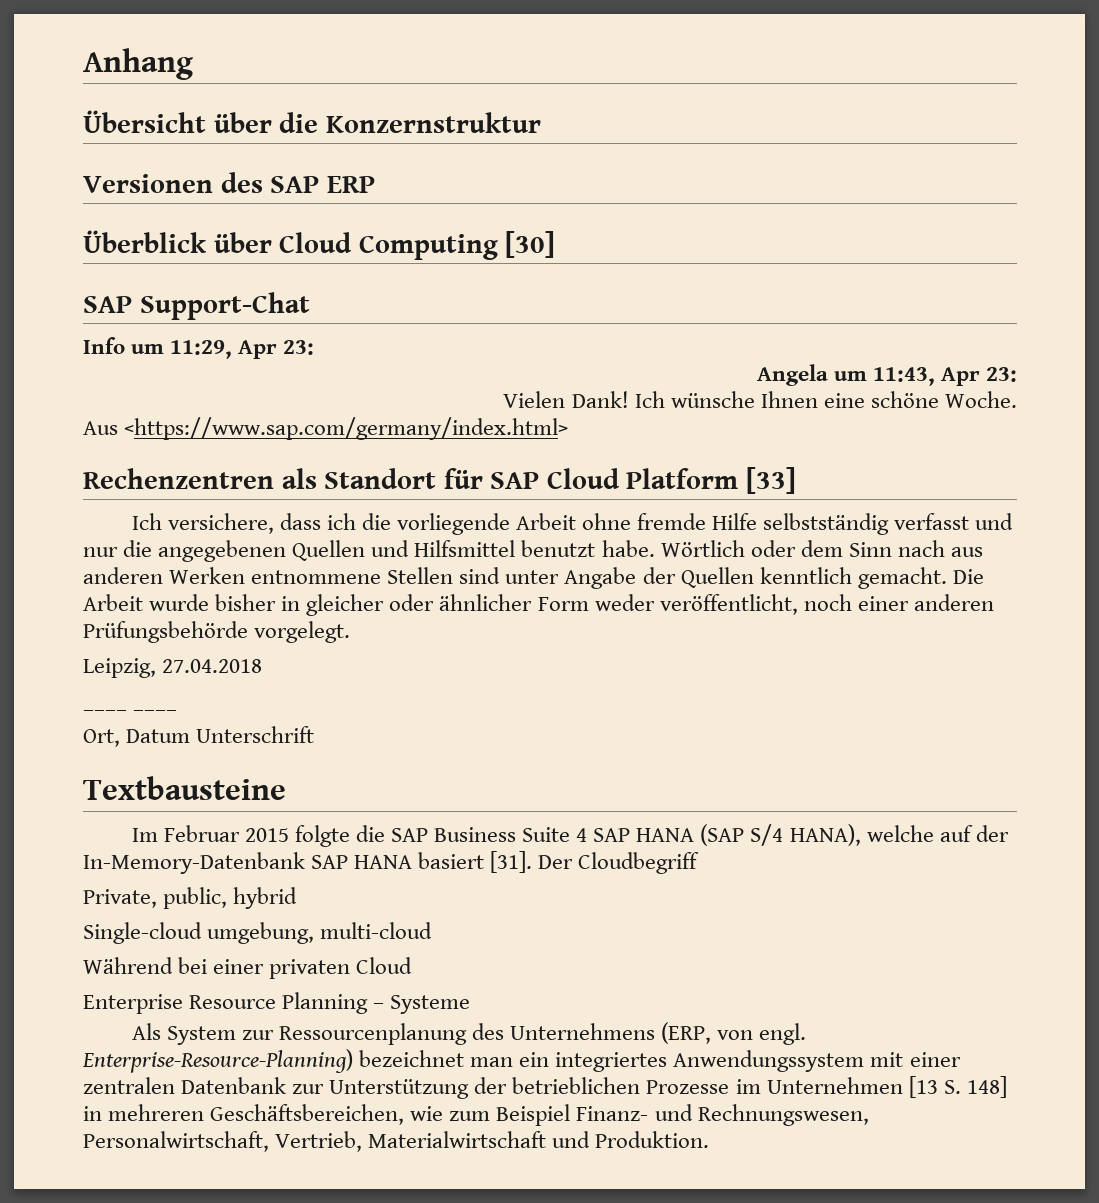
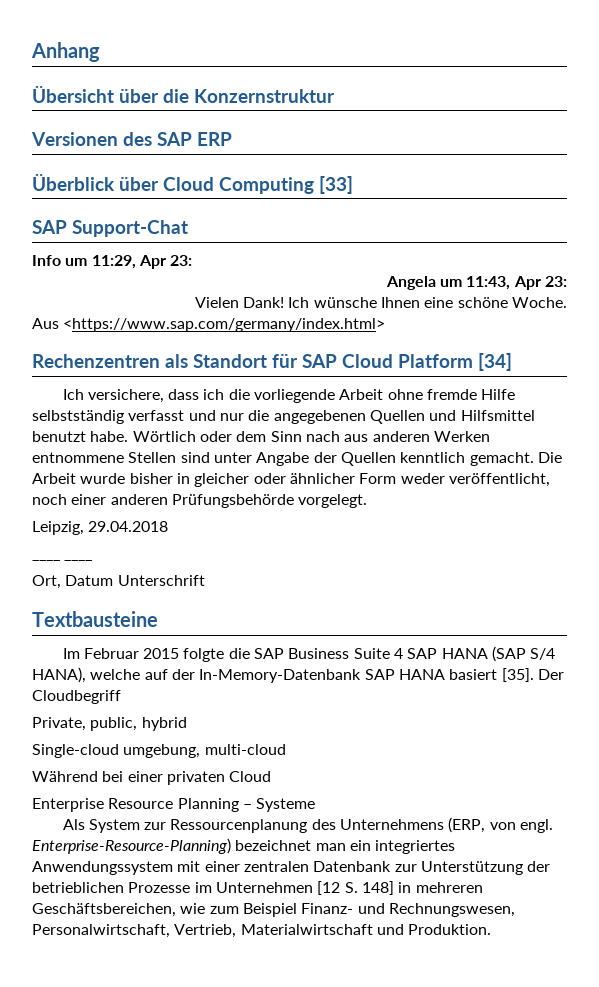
[505,231,556,258] [30] -> [319,176,353,194] [33]
[745,467,796,494] [33] -> [478,353,512,371] [34]
[162,659,263,673] 27.04.2018 -> [88,521,169,532] 29.04.2018
[490,851,533,873] [31]. -> [501,668,534,682] [35].
[908,1076,938,1098] [13 -> [317,881,341,895] [12

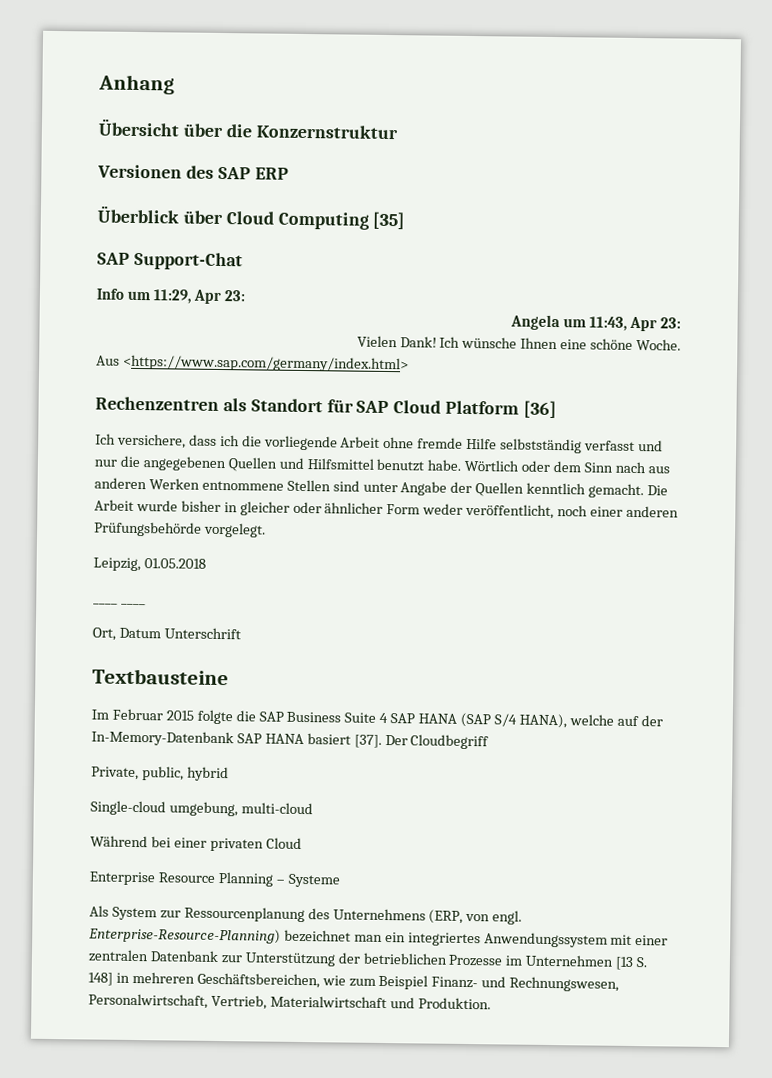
[319,176,353,194] [33] -> [372,211,406,230] [35]
[478,353,512,371] [34] -> [523,400,558,419] [36]
[88,521,169,532] 29.04.2018 -> [143,558,206,569] 01.05.2018
[501,668,534,682] [35]. -> [353,734,382,748] [37].
[317,881,341,895] [12 -> [615,956,634,971] [13

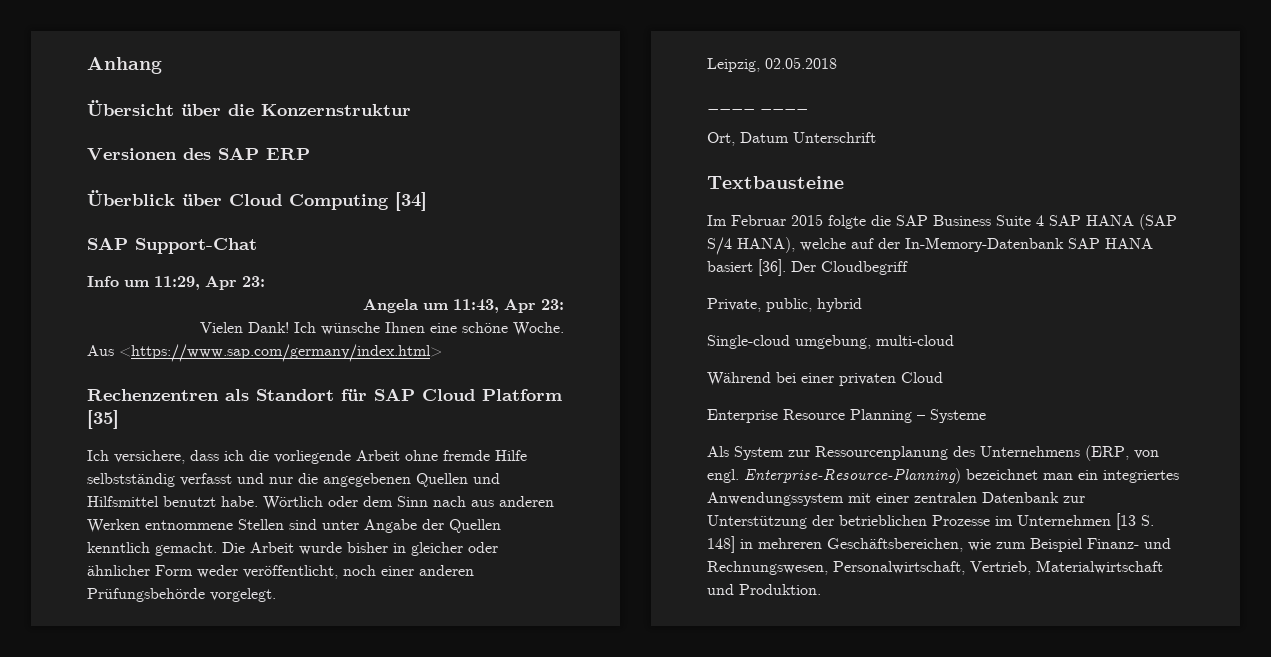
[372,211,406,230] [35] -> [395,192,427,211] [34]
[523,400,558,419] [36] -> [87,410,119,429] [35]
[143,558,206,569] 01.05.2018 -> [765,57,837,69] 02.05.2018
[353,734,382,748] [37]. -> [758,259,786,276] [36].

